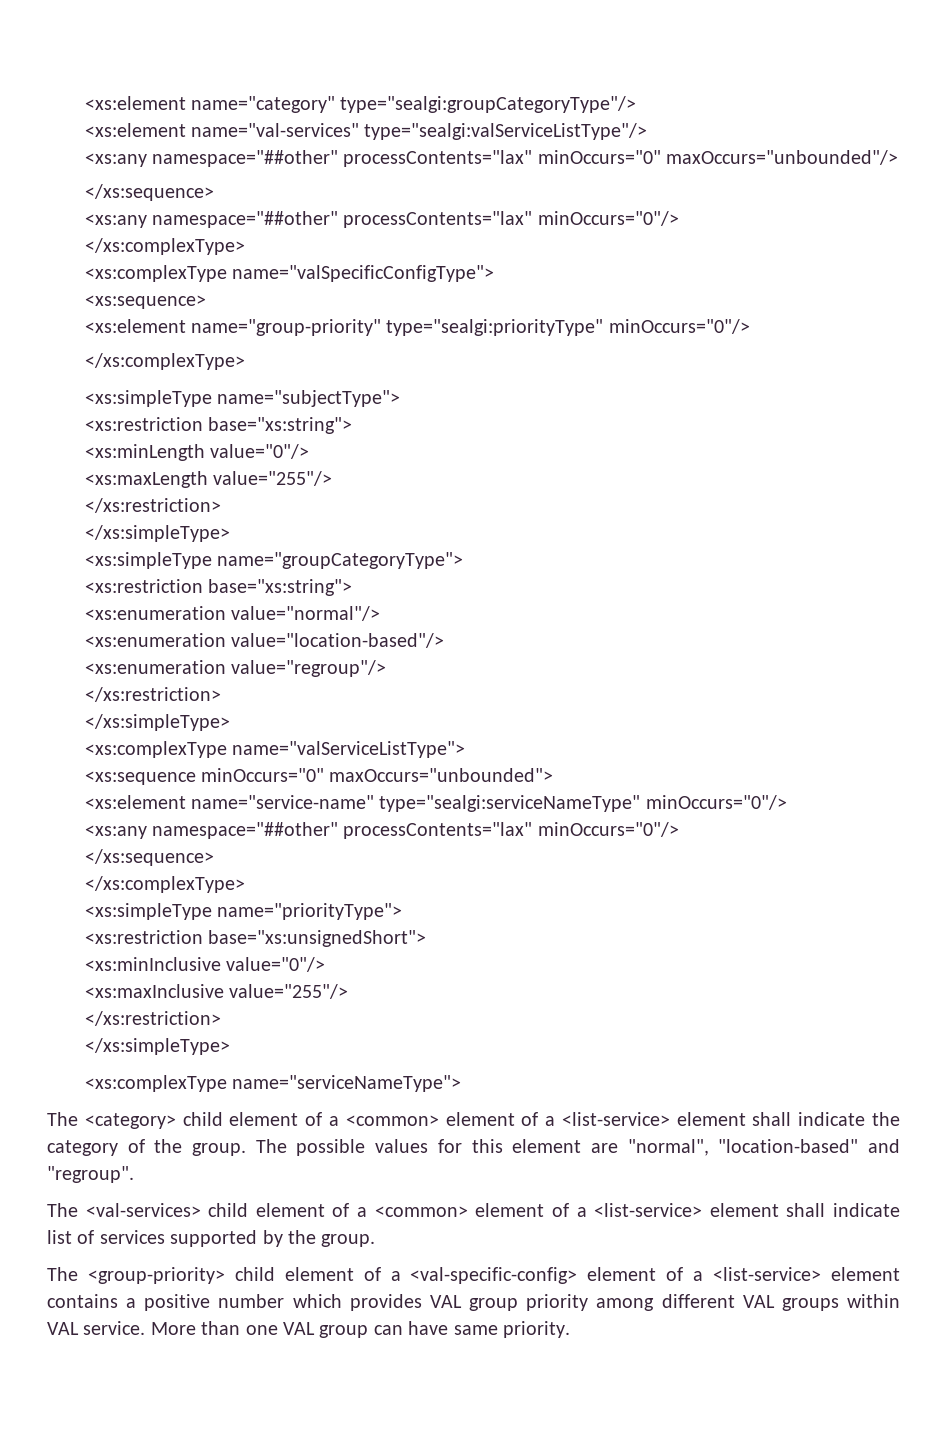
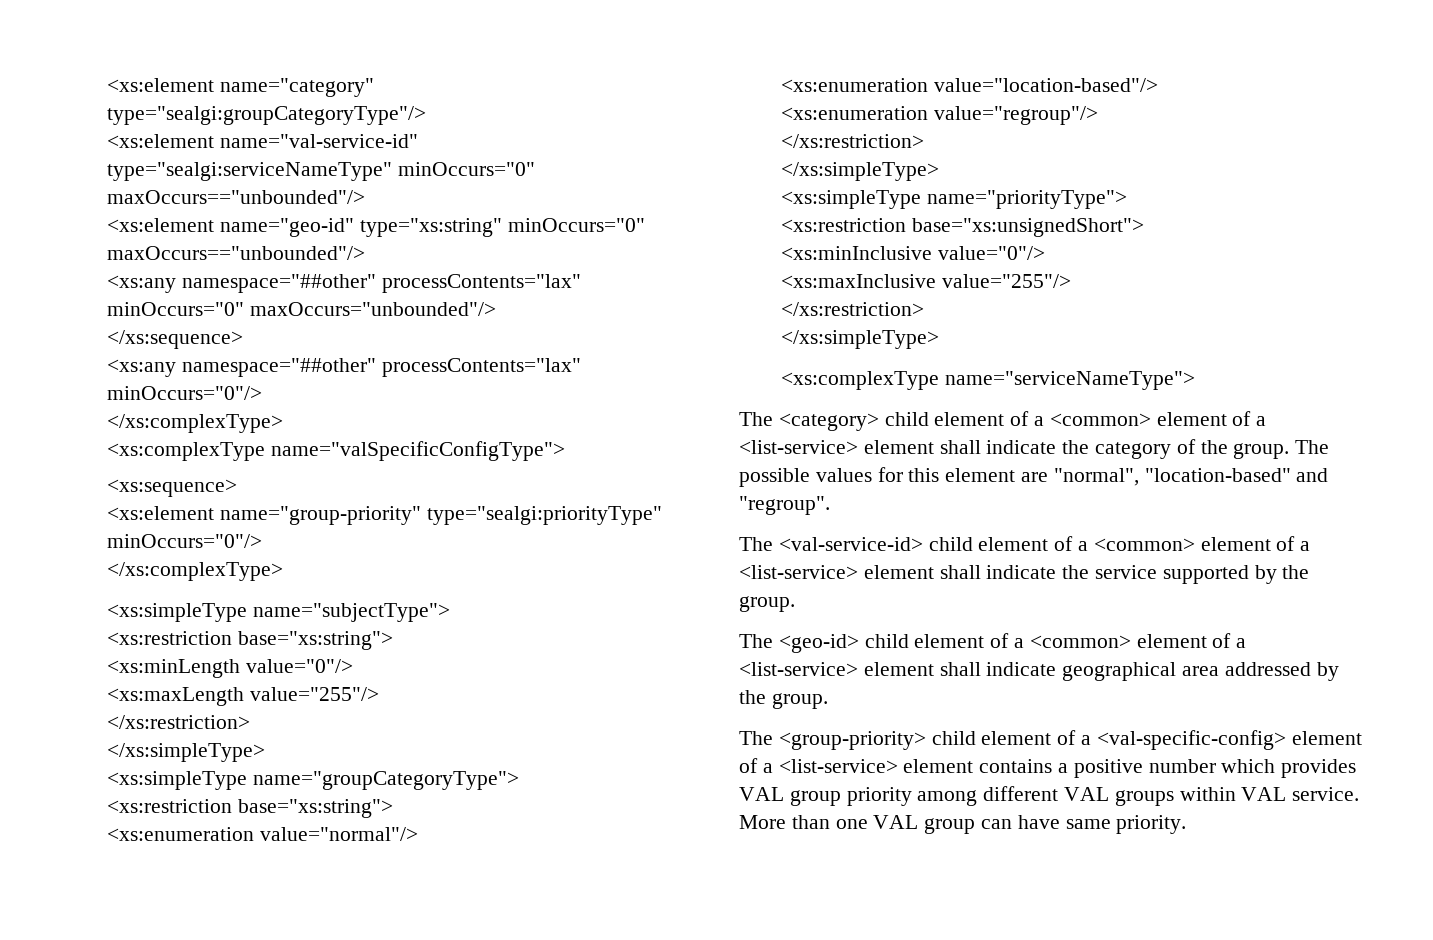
[191,123,648,140] name="val-services" type="sealgi:valServiceListType"/> -> [219,134,418,148] [107,162,535,181] [107,190,366,204] [107,218,645,237] [107,246,366,260] name="val-service-id" type="sealgi:serviceNameType" minOccurs="0" maxOccurs=="unbounded"/> // <xs:element name="geo-id" type="xs:string" minOccurs="0" maxOccurs=="unbounded"/>
[84,741,466,758] [84,768,554,785] [84,795,787,812] [84,822,679,839] [84,849,214,866] [84,876,245,893] // <xs:complexType name="valServiceListType"> // <xs:sequence minOccurs="0" maxOccurs="unbounded"> // <xs:element name="service-name" type="sealgi:serviceNameType" minOccurs="0"/> // <xs:any namespace="##other" processContents="lax" minOccurs="0"/> // </xs:sequence> // </xs:complexType> -> (940, 171) none
[85,1203,201,1217] <val-services> -> [778,537,923,551] <val-service-id>
[47,1230,258,1247] list of services supported -> [1062,565,1310,584] [739,596,795,612] [739,633,1247,653] [739,662,1311,681] the service supported by the group. // The <geo-id> child element of a <common> element of a <list-service> element shall indicate geographical area addressed

